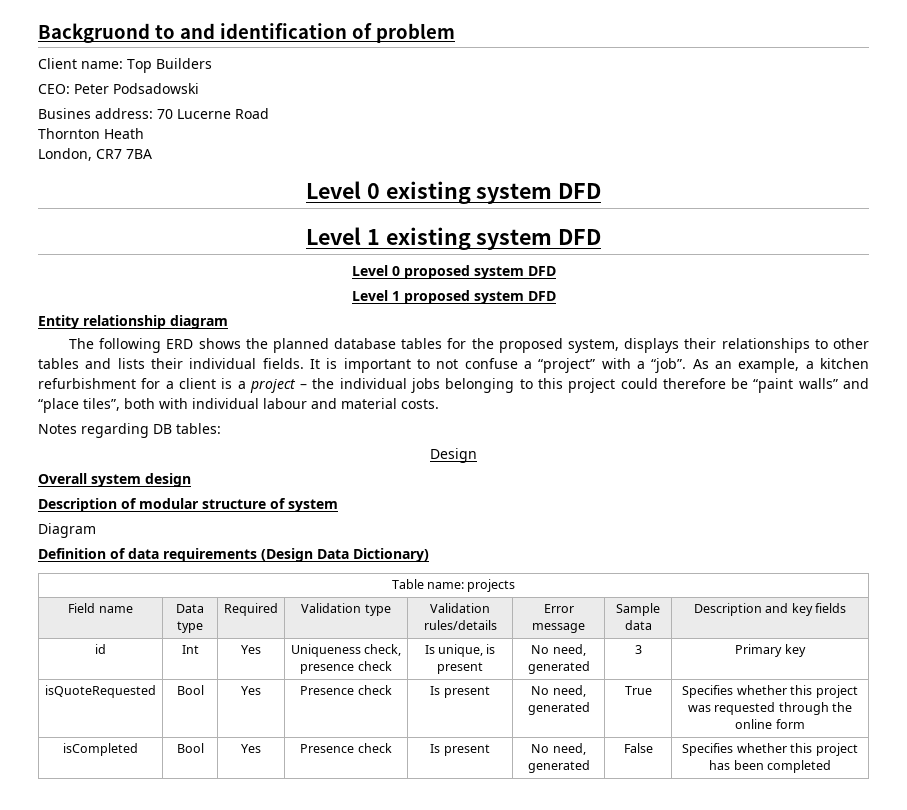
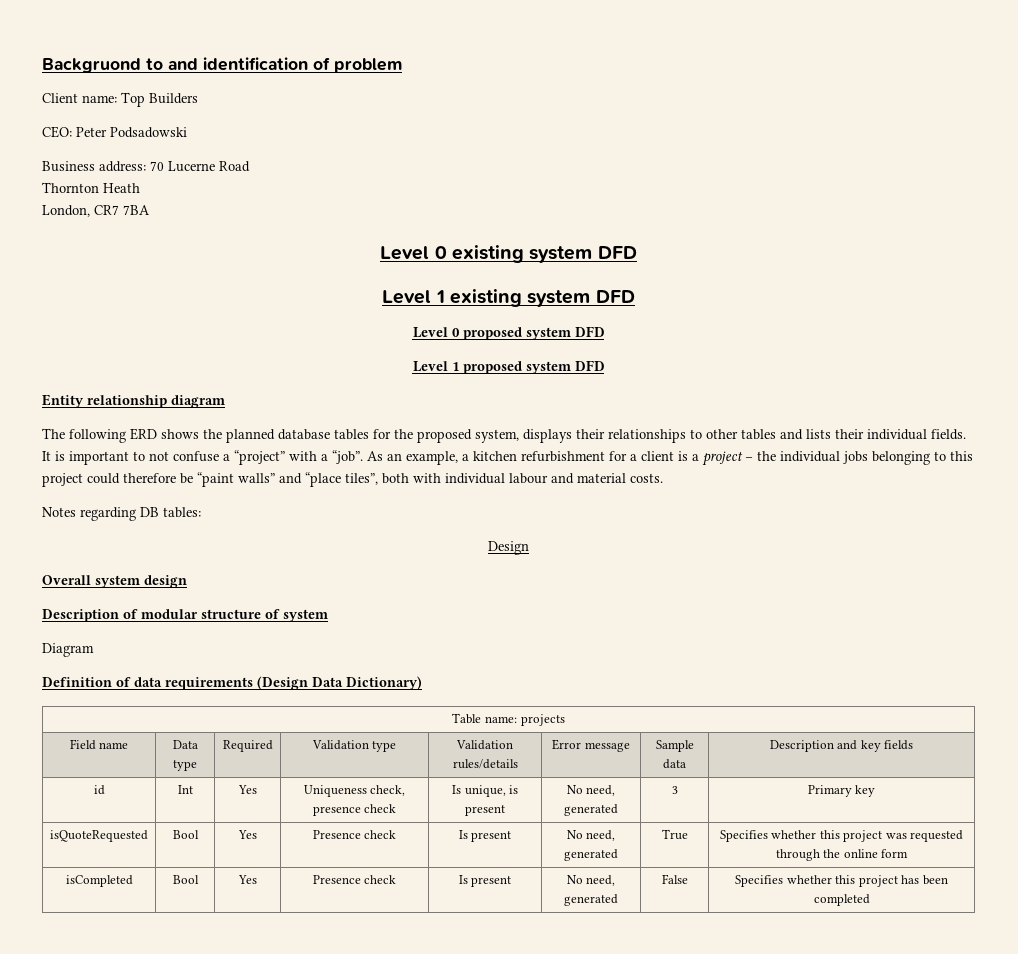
[38,108,91,119] Busines -> [42,161,95,172] Business

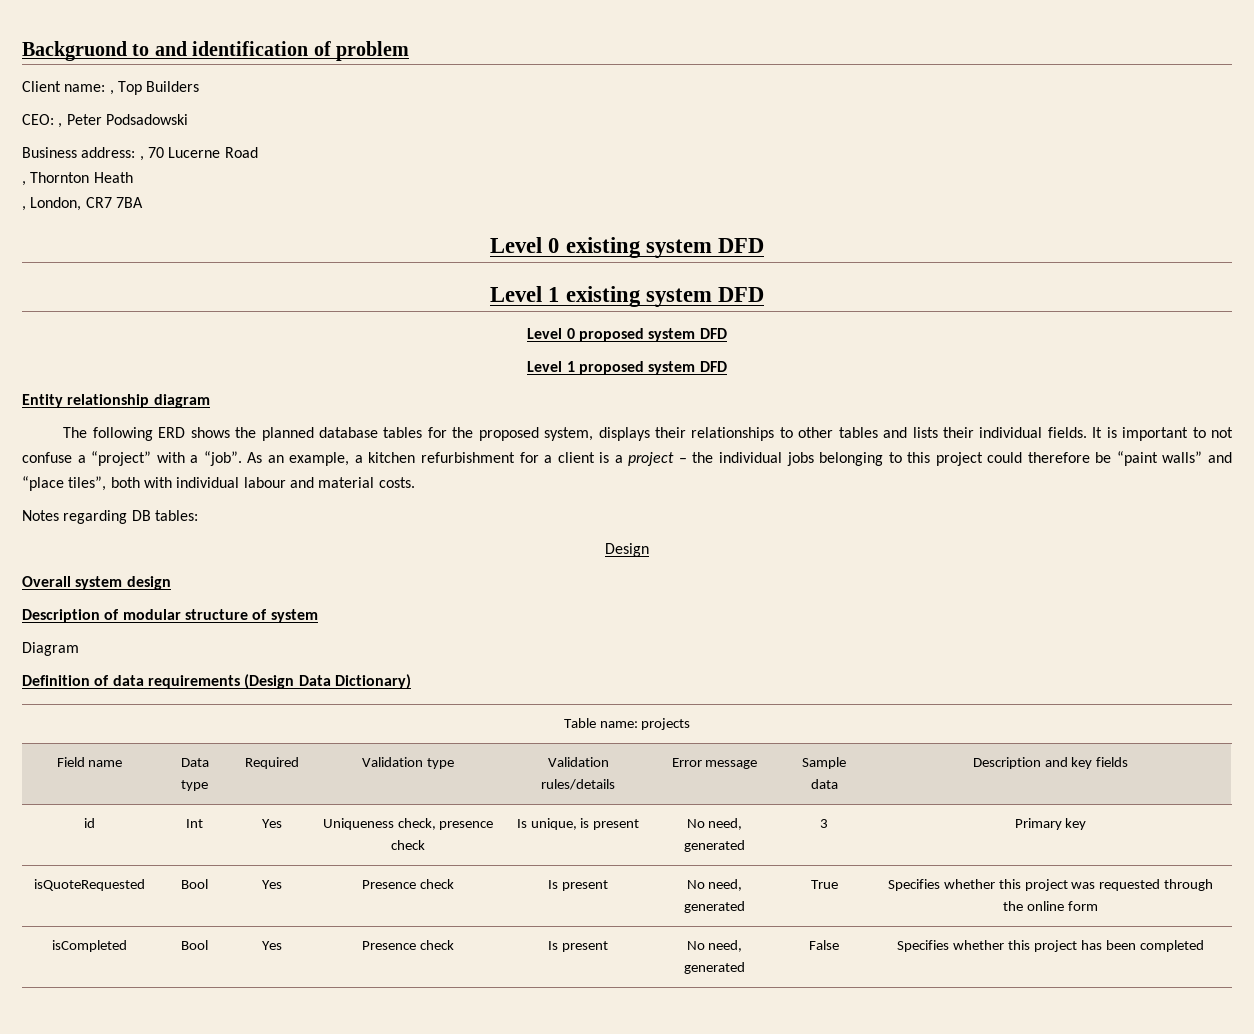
(117, 99) none -> [109,90,114,95] ,
(72, 132) none -> [58,123,63,128] ,
(146, 166) none -> [139,156,144,161] ,
(250, 166) none -> [22,181,26,186] ,
(140, 188) none -> [22,206,26,211] ,

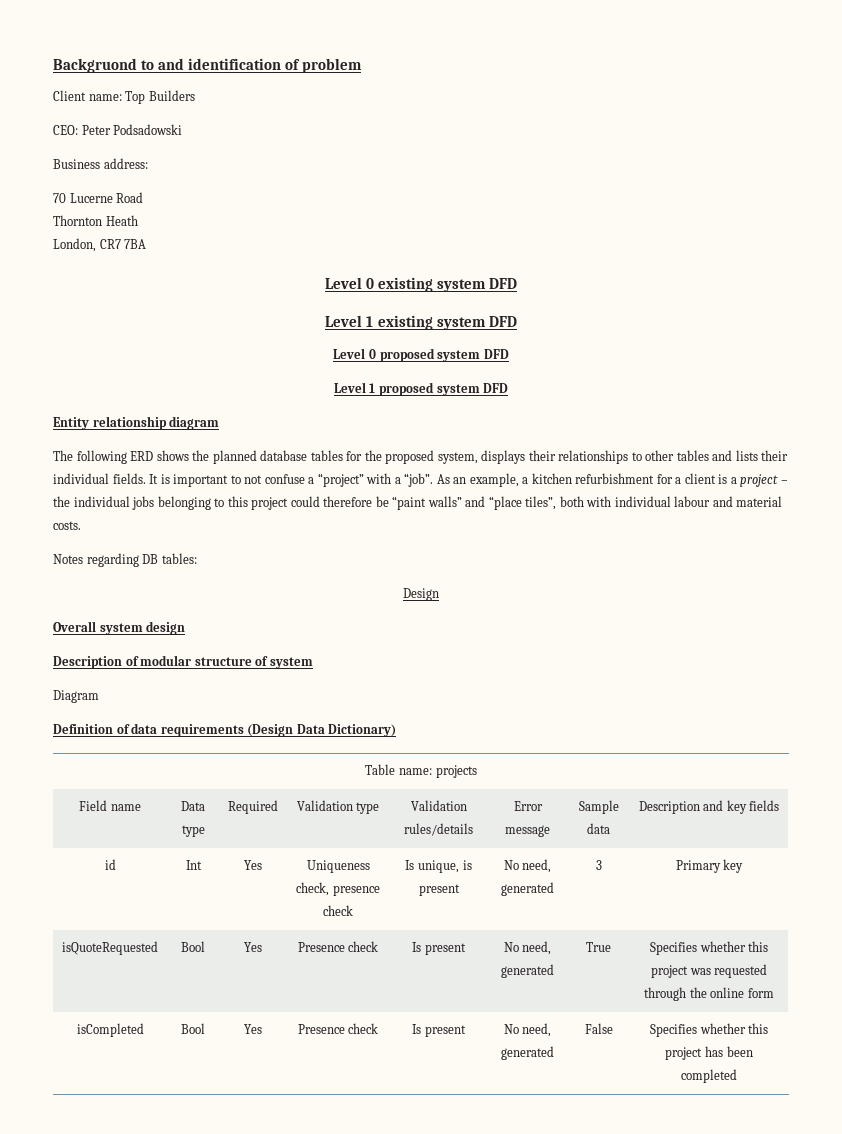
[109,90,114,95] , -> (122, 97) none
[58,123,63,128] , -> (78, 130) none
[139,156,144,161] , -> (148, 163) //
[22,181,26,186] , -> (144, 197) none
[22,206,26,211] , -> (138, 220) none

